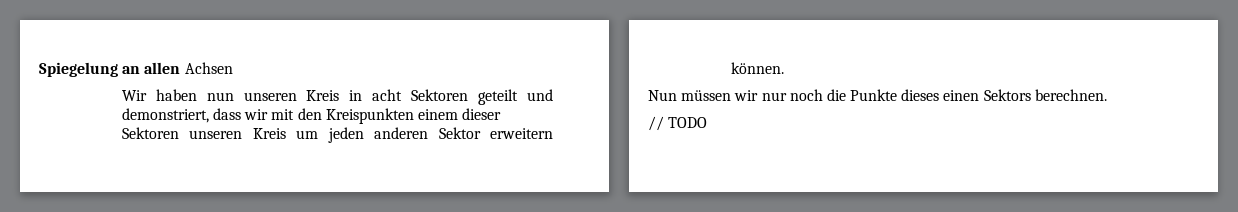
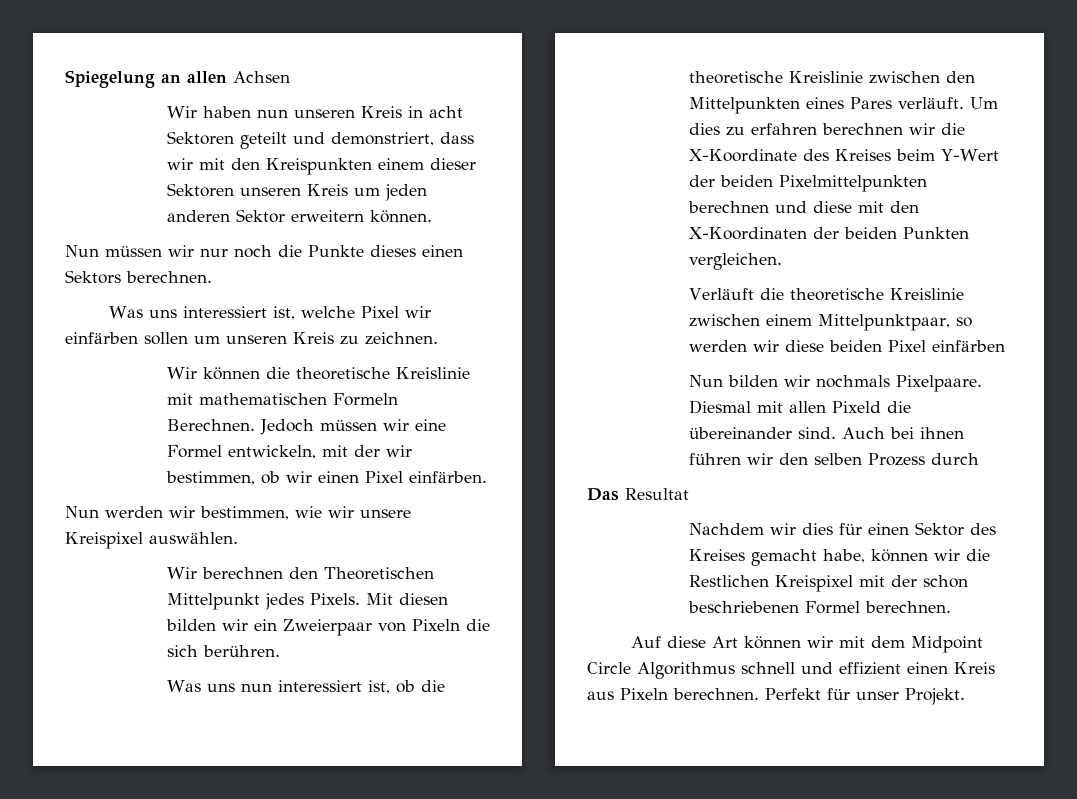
[648,116,708,131] // TODO -> [108,306,431,320] [65,332,438,345] [166,367,470,380] [166,393,398,406] [166,419,446,435] [166,445,412,459] [165,471,487,485] [65,506,411,520] [65,532,238,549] [166,567,434,580] [166,593,448,610] [165,619,490,636] [166,645,280,657] [166,680,445,694] [688,71,975,84] [688,97,998,114] [688,123,965,136] [688,149,999,162] [688,175,927,192] [687,201,919,213] [688,227,969,240] [688,253,782,270] [688,288,964,301] [688,314,972,331] [688,340,1005,352] [688,375,982,392] [688,400,911,414] [688,427,964,439] [688,453,979,466] [587,488,689,501] [688,522,996,536] [688,549,990,566] [688,575,968,592] [687,601,951,614] [630,636,983,653] [587,662,995,679] [587,688,965,705] Was uns interessiert ist, welche Pixel wir einfärben sollen um unseren Kreis zu zeichnen. // Wir können die theoretische Kreislinie mit mathematischen Formeln Berechnen. Jedoch müssen wir eine Formel entwickeln, mit der wir bestimmen, ob wir einen Pixel einfärben. // Nun werden wir bestimmen, wie wir unsere Kreispixel auswählen. // Wir berechnen den Theoretischen Mittelpunkt jedes Pixels. Mit diesen bilden wir ein Zweierpaar von Pixeln die sich berühren. // Was uns nun interessiert ist, ob die theoretische Kreislinie zwischen den Mittelpunkten eines Pares verläuft. Um dies zu erfahren berechnen wir die X-Koordinate des Kreises beim Y-Wert der beiden Pixelmittelpunkten berechnen und diese mit den X-Koordinaten der beiden Punkten vergleichen. // Verläuft die theoretische Kreislinie zwischen einem Mittelpunktpaar, so werden wir diese beiden Pixel einfärben // Nun bilden wir nochmals Pixelpaare. Diesmal mit allen Pixeld die übereinander sind. Auch bei ihnen führen wir den selben Prozess durch // Das Resultat // Nachdem wir dies für einen Sektor des Kreises gemacht habe, können wir die Restlichen Kreispixel mit der schon beschriebenen Formel berechnen. // Auf diese Art können wir mit dem Midpoint Circle Algorithmus schnell und effizient einen Kreis aus Pixeln berechnen. Perfekt für unser Projekt.

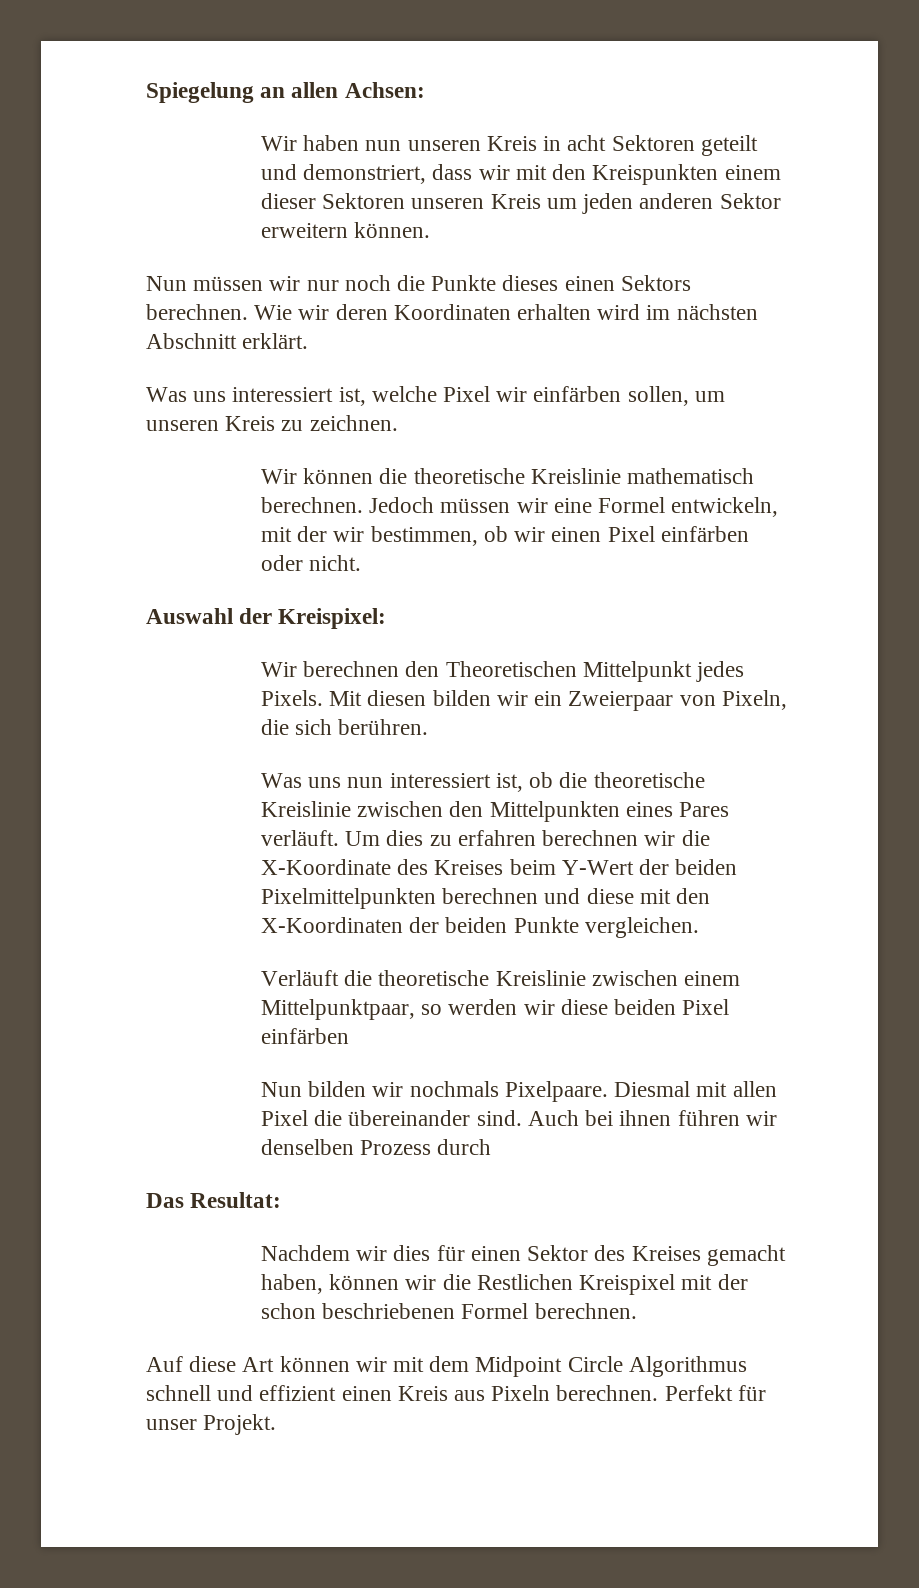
[233,71,290,83] Achsen -> [344,82,425,98] Achsen:
(212, 277) none -> [254,304,758,320] [146,333,309,349] Wie wir deren Koordinaten erhalten wird im nächsten Abschnitt erklärt.
[144,332,188,345] sollen -> [627,386,689,406] sollen,
[166,393,398,406] [166,419,255,431] mit mathematischen Formeln Berechnen. -> [627,468,755,484] [261,497,364,513] mathematisch berechnen.
[408,471,487,483] [65,506,411,520] [65,532,238,549] einfärben. // Nun werden wir bestimmen, wie wir unsere Kreispixel auswählen. -> [660,526,749,542] [261,555,362,571] [146,608,387,629] einfärben oder nicht. // Auswahl der Kreispixel:
[411,619,460,631] Pixeln -> [721,690,787,710] Pixeln,
[902,227,969,239] Punkten -> [513,917,579,933] Punkte
[831,401,881,413] Pixeld -> [261,1110,309,1126] Pixel
[778,453,862,465] den selben -> [261,1139,355,1155] denselben
[625,488,689,500] Resultat -> [190,1192,282,1208] Resultat:
[822,549,865,563] habe, -> [261,1274,324,1294] haben,

